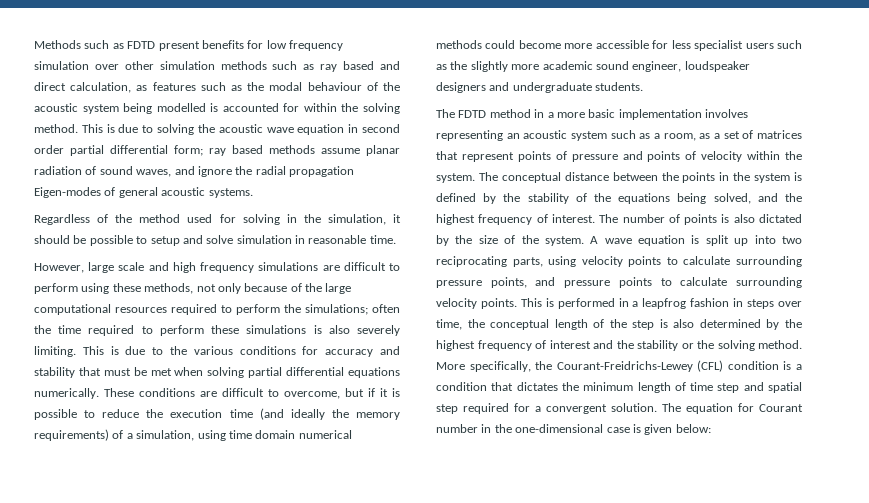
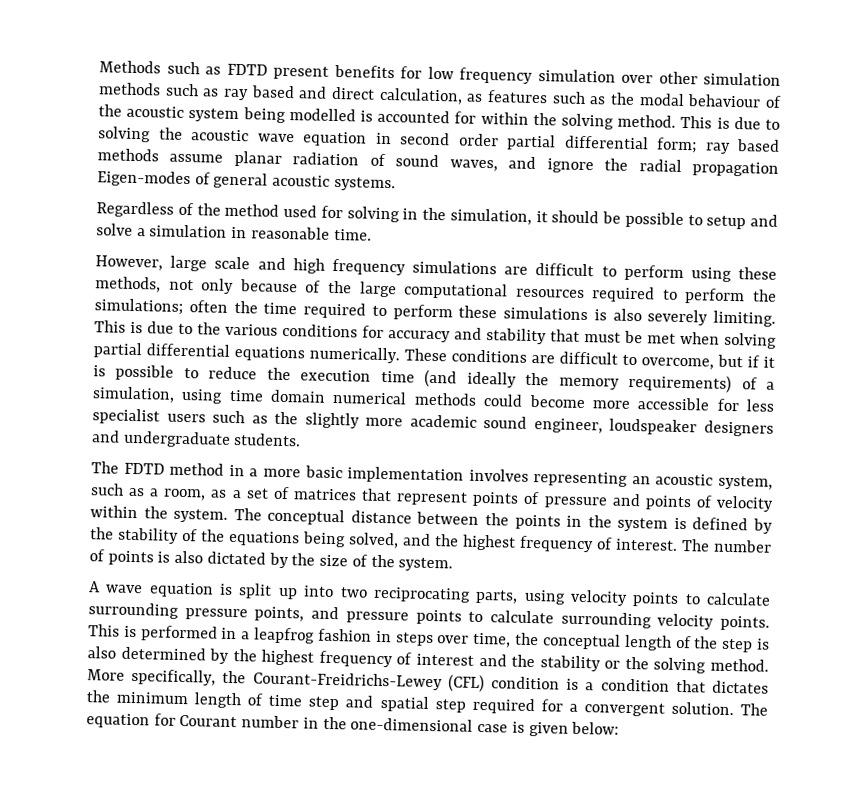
(234, 239) none -> [136,228,146,237] a
[571,131,607,141] system -> [718,475,774,490] system,
(584, 241) none -> (454, 564) //

